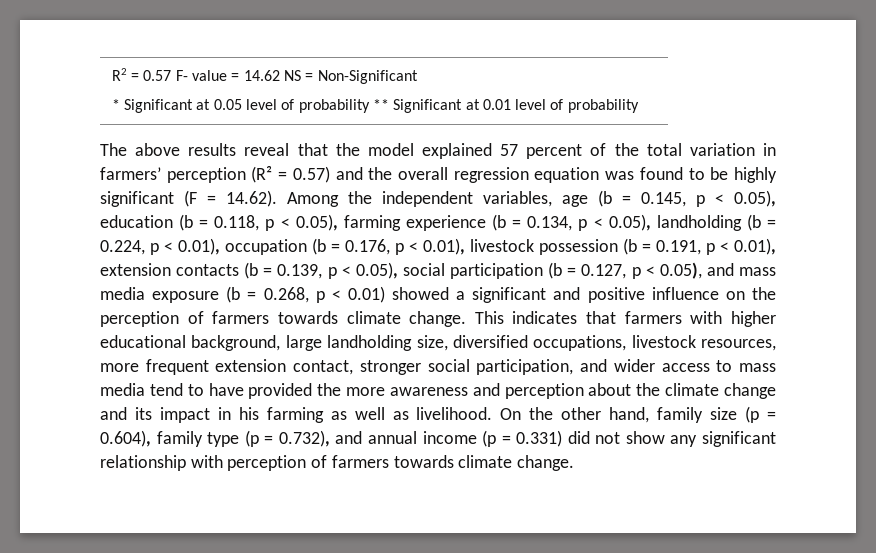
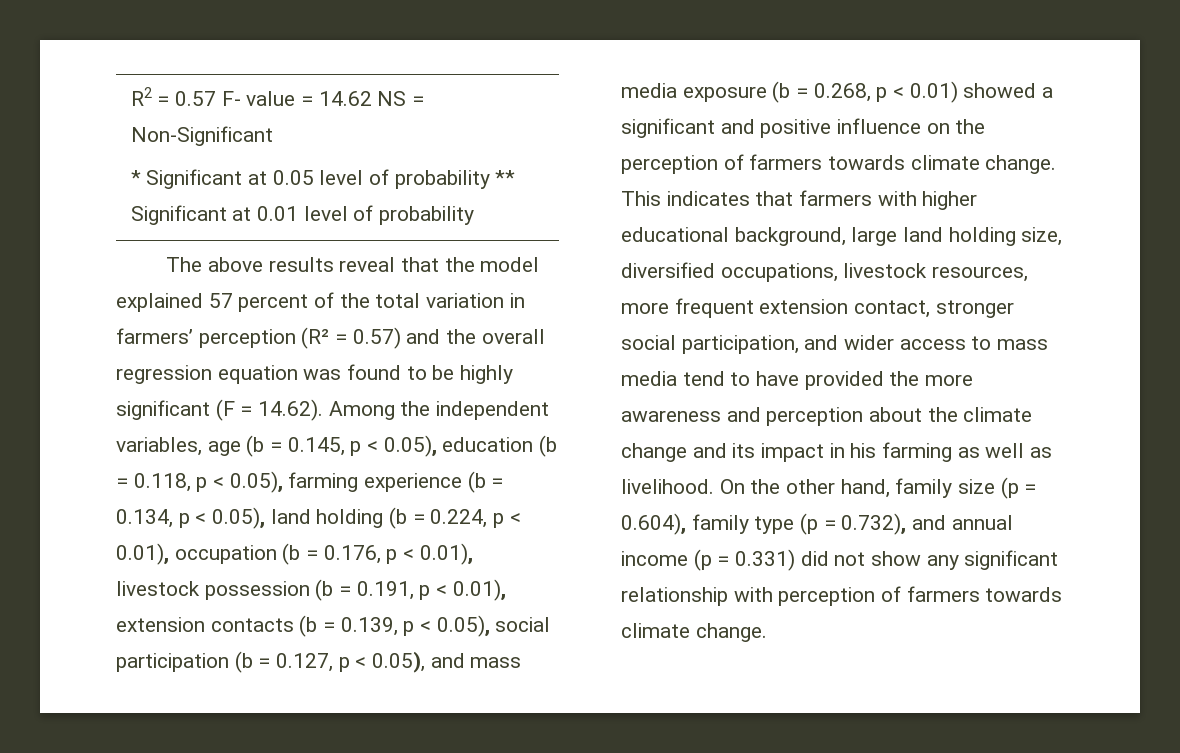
[656,215,742,231] landholding -> [270,509,384,528] land holding
[327,335,413,351] landholding -> [903,227,1016,246] land holding

